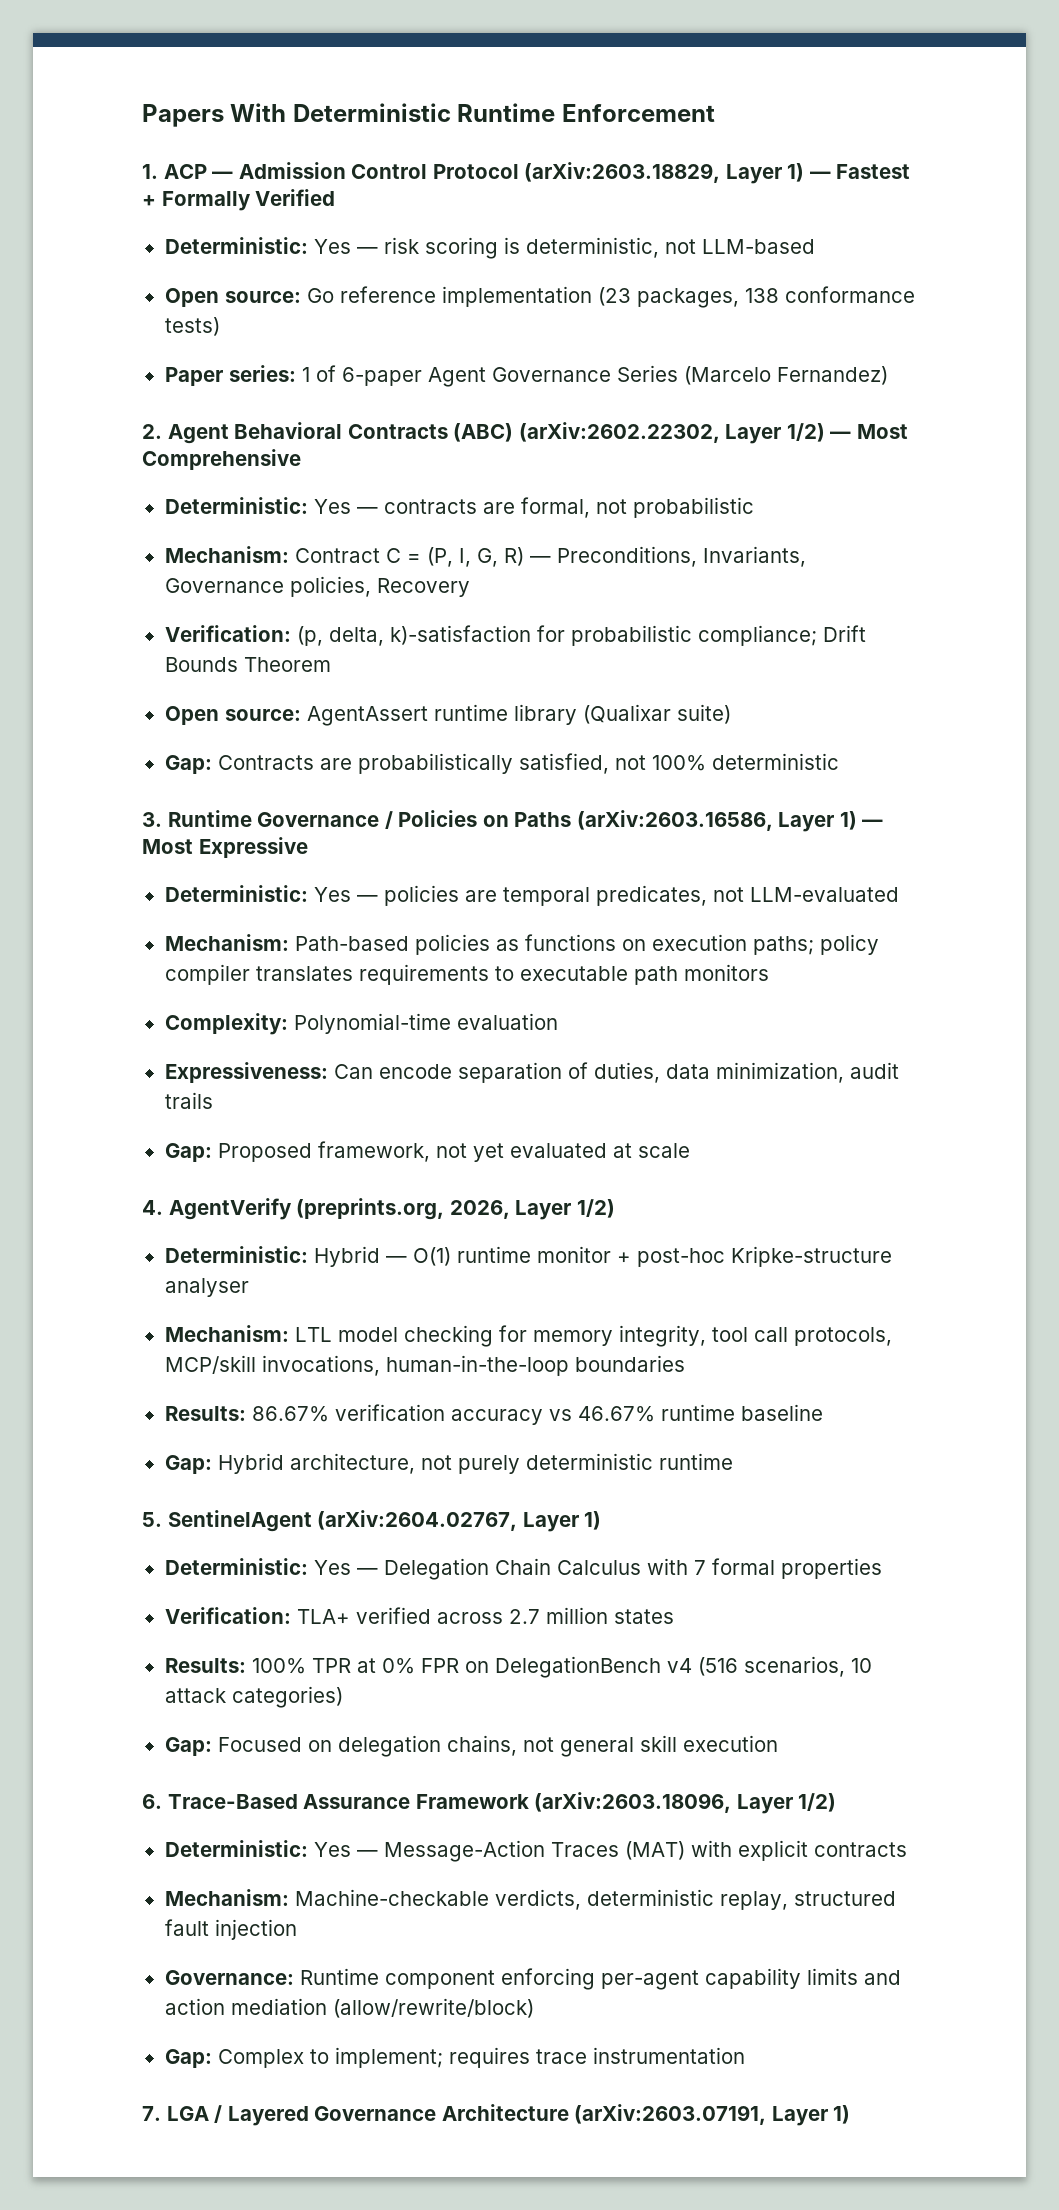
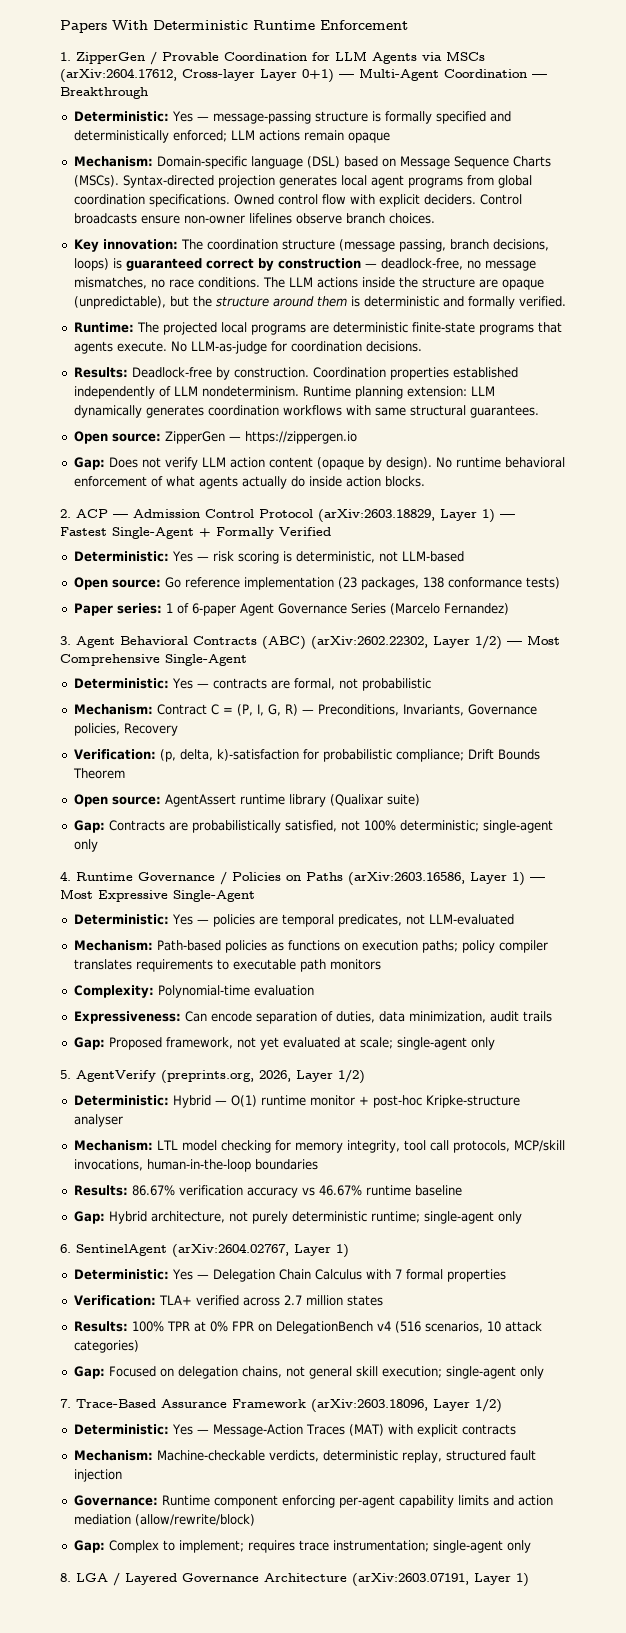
(158, 171) none -> [76,51,485,65] [60,68,547,83] [60,87,148,99] [73,111,511,124] [73,130,390,143] [73,156,551,169] [73,175,532,188] [73,194,522,207] [73,213,435,224] [73,239,549,252] [73,258,536,271] [73,277,544,290] [73,296,566,309] [73,322,562,335] [73,341,422,354] [73,367,518,380] [73,386,495,399] [73,405,539,418] [73,431,357,444] [73,457,565,470] [73,476,425,489] [60,509,71,518] ZipperGen / Provable Coordination for LLM Agents via MSCs (arXiv:2604.17612, Cross-layer Layer 0+1) — Multi-Agent Coordination — Breakthrough // Deterministic: Yes — message-passing structure is formally specified and deterministically enforced; LLM actions remain opaque // Mechanism: Domain-specific language (DSL) based on Message Sequence Charts (MSCs). Syntax-directed projection generates local agent programs from global coordination specifications. Owned control flow with explicit deciders. Control broadcasts ensure non-owner lifelines observe branch choices. // Key innovation: The coordination structure (message passing, branch decisions, loops) is guaranteed correct by construction — deadlock-free, no message mismatches, no race conditions. The LLM actions inside the structure are opaque (unpredictable), but the structure around them is deterministic and formally verified. // Runtime: The projected local programs are deterministic finite-state programs that agents execute. No LLM-as-judge for coordination decisions. // Results: Deadlock-free by construction. Coordination properties established independently of LLM nondeterminism. Runtime planning extension: LLM dynamically generates coordination workflows with same structural guarantees. // Open source: ZipperGen — https://zippergen.io // Gap: Does not verify LLM action content (opaque by design). No runtime behavioral enforcement of what agents actually do inside action blocks. // 2.
(911, 171) none -> [112,527,194,539] Single-Agent
[142,424,162,439] 2. -> [60,636,71,645] 3.
(301, 459) none -> [165,654,247,666] Single-Agent
[711,753,839,770] [142,812,162,827] deterministic // 3. -> [399,820,553,833] [73,839,98,852] [60,871,71,881] deterministic; single-agent only // 4.
(308, 847) none -> [173,890,255,902] Single-Agent
[637,1143,690,1158] [142,1200,163,1215] scale // 4. -> [359,1037,495,1050] [60,1070,71,1079] scale; single-agent only // 5.
[658,1453,733,1470] [142,1512,162,1527] runtime // 5. -> [370,1211,522,1224] [60,1244,71,1253] runtime; single-agent only // 6.
[682,1735,778,1752] [142,1794,162,1809] execution // 6. -> [381,1366,544,1379] [60,1399,71,1408] execution; single-agent only // 7.
[592,2047,745,2064] [142,2106,161,2121] instrumentation // 7. -> [332,1540,531,1553] [60,1573,71,1582] instrumentation; single-agent only // 8.

